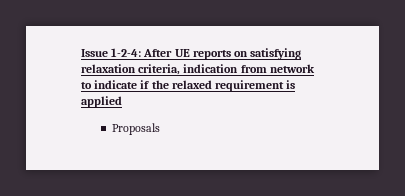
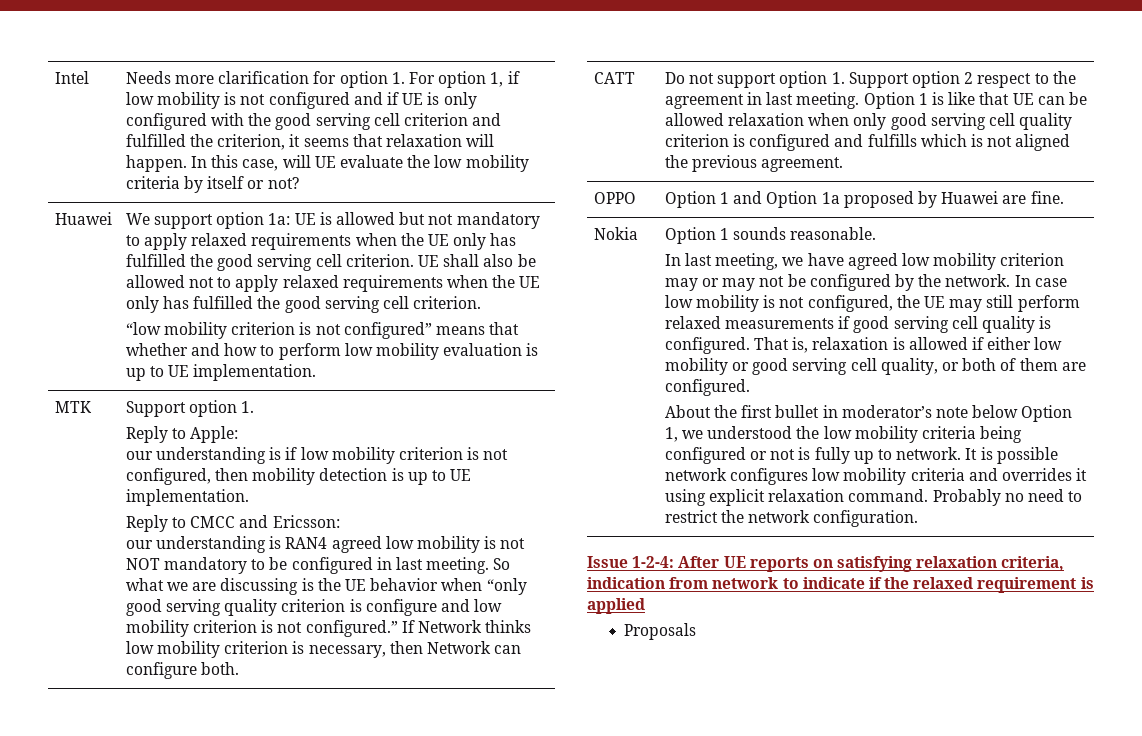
(81, 53) none -> [54,71,89,84] [125,71,520,88] [125,92,477,109] [125,113,502,130] [125,134,495,150] [125,155,529,172] [125,176,299,193] [54,212,112,225] [125,212,540,229] [125,233,517,250] [125,254,536,271] [125,275,541,292] [125,296,482,313] [125,322,520,339] [125,343,539,360] [125,364,317,381] [54,401,92,413] [125,400,255,417] [125,426,239,443] [125,447,509,464] [125,468,472,485] [125,489,249,506] [125,515,340,532] [125,536,526,553] [125,557,511,574] [125,578,527,595] [125,599,503,616] [125,620,532,637] [125,641,522,658] [125,662,240,679] [593,72,635,84] [664,71,1076,88] [664,92,1087,109] [664,113,1073,130] [664,134,1071,151] [664,155,844,172] [593,192,636,204] [664,191,1064,208] [593,227,638,240] [664,227,877,244] [664,253,1065,270] [664,274,1067,291] [664,295,1080,312] [664,316,1052,333] [664,337,1063,354] [664,358,1086,375] [664,379,750,396] [664,405,1073,422] [664,426,1023,443] [664,447,1058,464] [664,468,1088,485] [664,489,1083,506] [664,510,919,527] Intel | Needs more clarification for option 1. For option 1, if low mobility is not configured and if UE is only configured with the good serving cell criterion and fulfilled the criterion, it seems that relaxation will happen. In this case, will UE evaluate the low mobility criteria by itself or not? // Huawei | We support option 1a: UE is allowed but not mandatory to apply relaxed requirements when the UE only has fulfilled the good serving cell criterion. UE shall also be allowed not to apply relaxed requirements when the UE only has fulfilled the good serving cell criterion. // “low mobility criterion is not configured” means that whether and how to perform low mobility evaluation is up to UE implementation. // MTK | Support option 1. // Reply to Apple: // our understanding is if low mobility criterion is not configured, then mobility detection is up to UE implementation. // Reply to CMCC and Ericsson: // our understanding is RAN4 agreed low mobility is not NOT mandatory to be configured in last meeting. So what we are discussing is the UE behavior when “only good serving quality criterion is configure and low mobility criterion is not configured.” If Network thinks low mobility criterion is necessary, then Network can configure both. // CATT | Do not support option 1. Support option 2 respect to the agreement in last meeting. Option 1 is like that UE can be allowed relaxation when only good serving cell quality criterion is configured and fulfills which is not aligned the previous agreement. // OPPO | Option 1 and Option 1a proposed by Huawei are fine. // Nokia | Option 1 sounds reasonable. // In last meeting, we have agreed low mobility criterion may or may not be configured by the network. In case low mobility is not configured, the UE may still perform relaxed measurements if good serving cell quality is configured. That is, relaxation is allowed if either low mobility or good serving cell quality, or both of them are configured. // About the first bullet in moderator’s note below Option 1, we understood the low mobility criteria being configured or not is fully up to network. It is possible network configures low mobility criteria and overrides it using explicit relaxation command. Probably no need to restrict the network configuration. //

